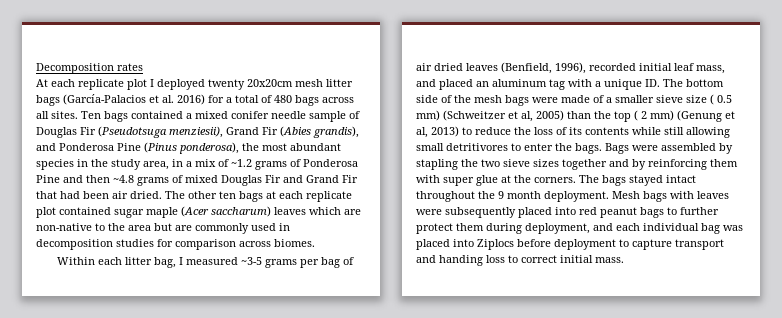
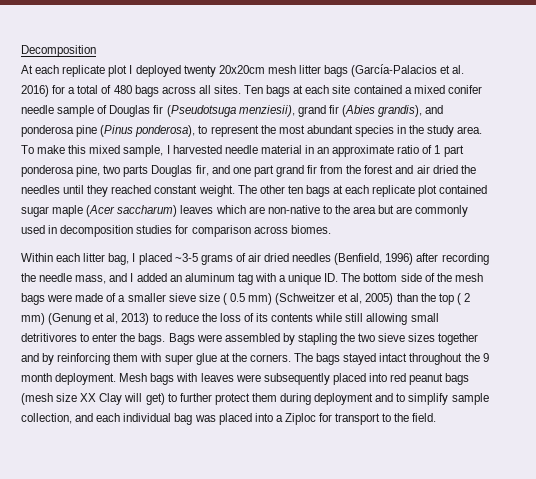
[117,63,143,71] rates -> (96, 51) none
(128, 116) none -> [293,85,351,94] at each site
[80,127,96,135] Fir -> [153,105,164,114] fir
[226,127,278,135] Grand Fir -> [297,105,339,117] grand fir
[59,142,239,154] Ponderosa Pine (Pinus ponderosa), -> [21,125,259,137] ponderosa pine (Pinus ponderosa), to represent
[143,159,358,170] [36,175,358,186] [36,191,162,199] area, in a mix of ~1.2 grams of Ponderosa Pine and then ~4.8 grams of mixed Douglas Fir and Grand Fir that had been air dried. -> [457,126,483,134] [21,145,464,157] [21,165,476,177] [21,185,235,197] area. To make this mixed sample, I harvested needle material in an approximate ratio of 1 part ponderosa pine, two parts Douglas fir, and one part grand fir from the forest and air dried the needles until they reached constant weight.
[186,257,239,265] measured -> [138,253,172,265] placed
[300,257,341,268] per bag -> (233, 259) none
[466,62,725,74] [416,79,473,90] leaves (Benfield, 1996), recorded initial leaf mass, and placed -> [292,253,489,265] [21,273,167,284] needles (Benfield, 1996) after recording the needle mass, and I added
(664, 212) none -> [21,393,165,405] (mesh size XX Clay will get)
[525,223,590,234] deployment, -> [314,393,489,405] [21,413,72,424] deployment and to simplify sample collection,
[477,239,724,250] [416,255,624,266] Ziplocs before deployment to capture transport and handing loss to correct initial mass. -> [275,413,437,425] a Ziploc for transport to the field.

